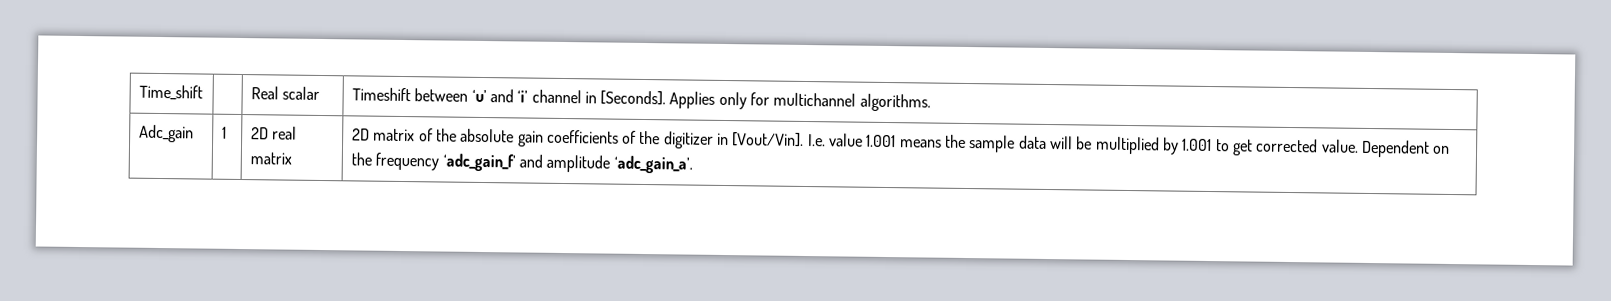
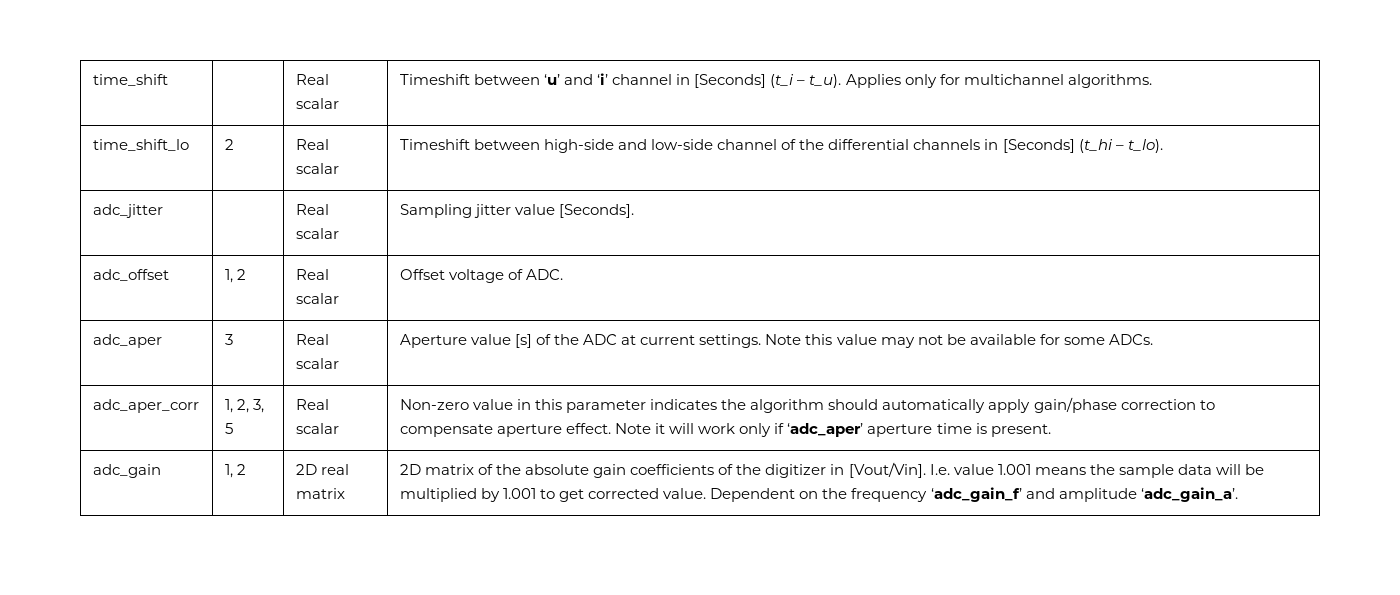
[138,84,203,101] Time_shift -> [92,74,168,86] time_shift
[600,90,667,106] [Seconds]. -> [694,74,842,88] [Seconds] (t_i – t_u).
[138,124,194,143] [221,126,227,139] Adc_gain | 1 -> [92,139,189,151] [224,139,234,150] [295,139,329,150] [295,163,339,174] [399,139,1163,153] [92,204,163,218] [295,204,329,215] [295,228,339,239] [399,204,635,218] [92,269,169,281] [224,269,246,283] [295,269,329,280] [295,293,339,304] [399,269,564,283] [92,334,162,348] [224,334,233,345] [295,334,329,345] [295,358,339,369] [399,334,1153,348] [92,399,199,413] [224,399,265,413] [224,423,233,434] [295,399,329,410] [295,423,339,434] [399,397,1215,413] [399,423,1051,437] [92,464,161,478] [224,464,246,478] time_shift_lo | 2 | Real scalar | Timeshift between high-side and low-side channel of the differential channels in [Seconds] (t_hi – t_lo). // adc_jitter | | Real scalar | Sampling jitter value [Seconds]. // adc_offset | 1, 2 | Real scalar | Offset voltage of ADC. // adc_aper | 3 | Real scalar | Aperture value [s] of the ADC at current settings. Note this value may not be available for some ADCs. // adc_aper_corr | 1, 2, 3, 5 | Real scalar | Non-zero value in this parameter indicates the algorithm should automatically apply gain/phase correction to compensate aperture effect. Note it will work only if ‘adc_aper’ aperture time is present. // adc_gain | 1, 2

